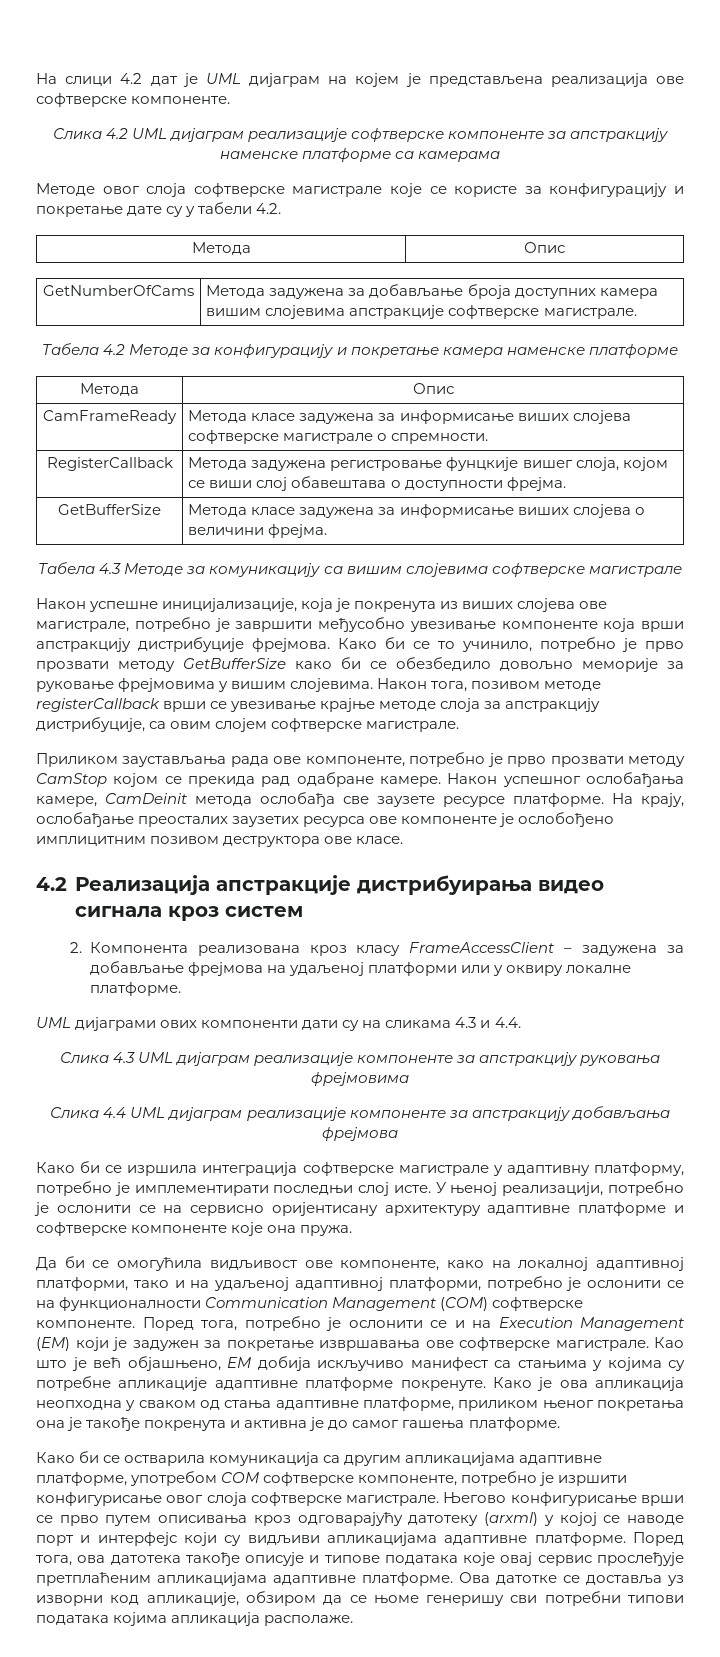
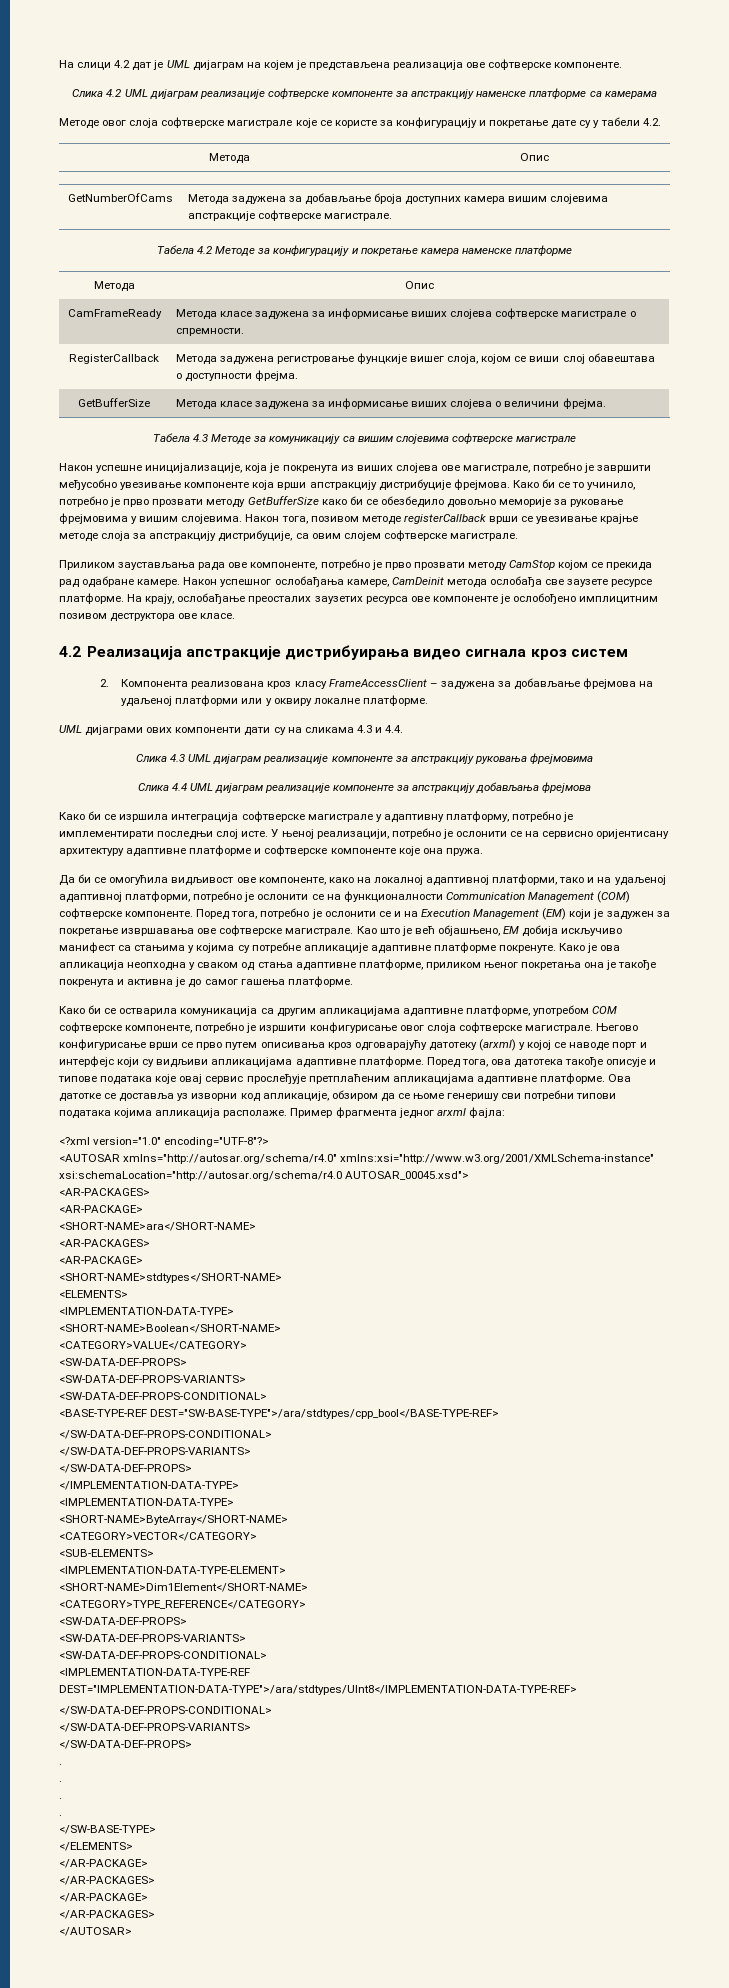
(354, 1620) none -> [290,1107,505,1119] [59,1137,270,1147] [59,1154,655,1164] [59,1171,470,1181] [59,1188,150,1196] [59,1205,143,1213] [59,1222,256,1231] [59,1239,150,1247] [59,1256,143,1264] [59,1273,282,1283] [59,1290,128,1298] [59,1307,234,1315] [59,1324,281,1333] [59,1341,247,1350] [59,1358,187,1366] [59,1375,246,1383] [59,1392,267,1400] [59,1409,500,1419] [59,1430,272,1439] [59,1447,251,1456] [59,1464,192,1473] [59,1481,239,1490] [59,1498,234,1506] [59,1515,288,1525] [59,1532,257,1541] [59,1549,154,1557] [59,1566,286,1574] [59,1583,308,1592] [59,1600,306,1609] [59,1617,187,1625] [59,1634,246,1642] [59,1651,267,1659] [59,1668,250,1676] [59,1685,577,1695] [59,1706,272,1715] [59,1723,251,1732] [59,1740,192,1749] [59,1764,62,1765] [59,1781,62,1782] [59,1798,62,1799] [59,1815,62,1816] [59,1825,156,1834] [59,1842,133,1851] [59,1859,148,1868] [59,1876,155,1885] [59,1893,148,1902] [59,1910,155,1919] [59,1927,132,1936] Пример фрагмента једног arxml фајла: // <?xml version="1.0" encoding="UTF-8"?> // <AUTOSAR xmlns="http://autosar.org/schema/r4.0" xmlns:xsi="http://www.w3.org/2001/XMLSchema-instance" xsi:schemaLocation="http://autosar.org/schema/r4.0 AUTOSAR_00045.xsd"> // <AR-PACKAGES> // <AR-PACKAGE> // <SHORT-NAME>ara</SHORT-NAME> // <AR-PACKAGES> // <AR-PACKAGE> // <SHORT-NAME>stdtypes</SHORT-NAME> // <ELEMENTS> // <IMPLEMENTATION-DATA-TYPE> // <SHORT-NAME>Boolean</SHORT-NAME> // <CATEGORY>VALUE</CATEGORY> // <SW-DATA-DEF-PROPS> // <SW-DATA-DEF-PROPS-VARIANTS> // <SW-DATA-DEF-PROPS-CONDITIONAL> // <BASE-TYPE-REF DEST="SW-BASE-TYPE">/ara/stdtypes/cpp_bool</BASE-TYPE-REF> // </SW-DATA-DEF-PROPS-CONDITIONAL> // </SW-DATA-DEF-PROPS-VARIANTS> // </SW-DATA-DEF-PROPS> // </IMPLEMENTATION-DATA-TYPE> // <IMPLEMENTATION-DATA-TYPE> // <SHORT-NAME>ByteArray</SHORT-NAME> // <CATEGORY>VECTOR</CATEGORY> // <SUB-ELEMENTS> // <IMPLEMENTATION-DATA-TYPE-ELEMENT> // <SHORT-NAME>Dim1Element</SHORT-NAME> // <CATEGORY>TYPE_REFERENCE</CATEGORY> // <SW-DATA-DEF-PROPS> // <SW-DATA-DEF-PROPS-VARIANTS> // <SW-DATA-DEF-PROPS-CONDITIONAL> // <IMPLEMENTATION-DATA-TYPE-REF DEST="IMPLEMENTATION-DATA-TYPE">/ara/stdtypes/UInt8</IMPLEMENTATION-DATA-TYPE-REF> // </SW-DATA-DEF-PROPS-CONDITIONAL> // </SW-DATA-DEF-PROPS-VARIANTS> // </SW-DATA-DEF-PROPS> // . // . // . // . // </SW-BASE-TYPE> // </ELEMENTS> // </AR-PACKAGE> // </AR-PACKAGES> // </AR-PACKAGE> // </AR-PACKAGES> // </AUTOSAR>

